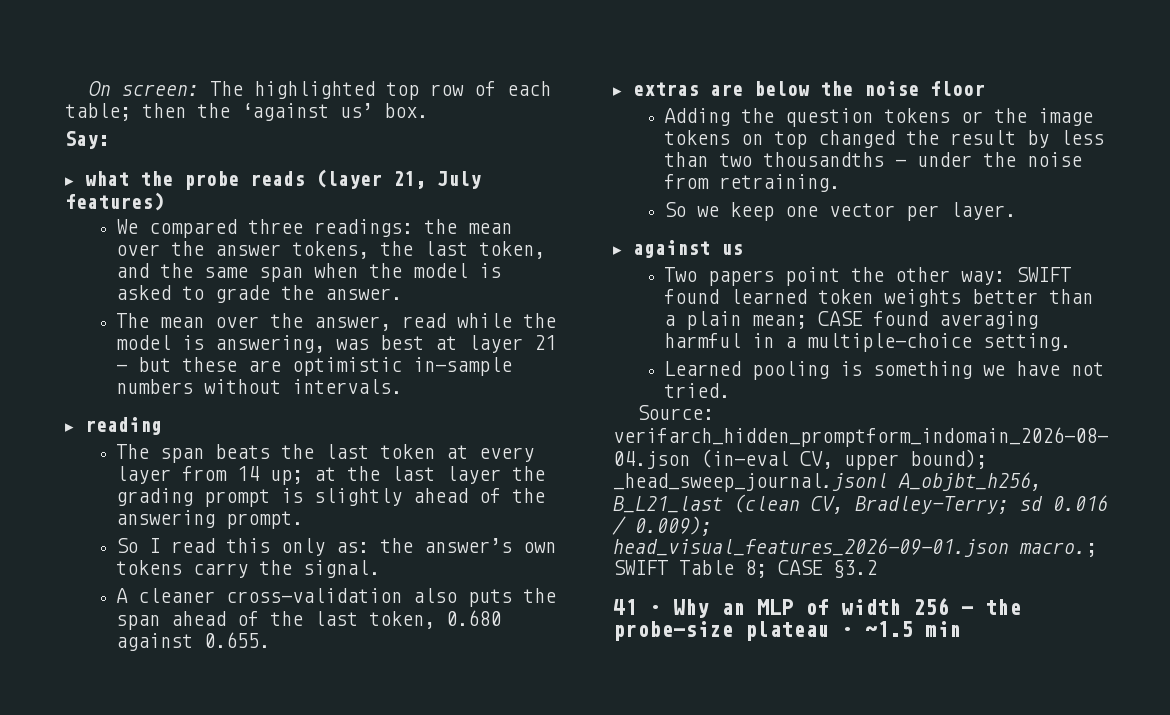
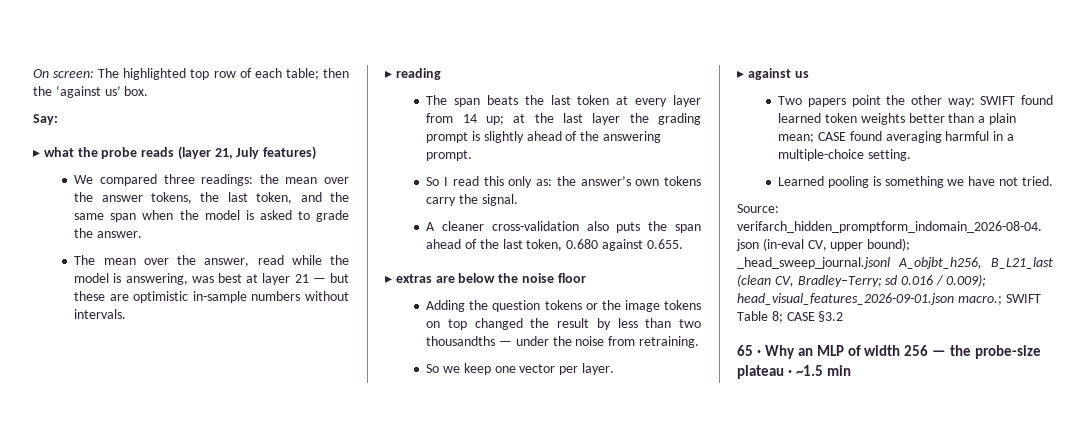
[613,599,637,615] 41 -> [737,345,753,356] 65

